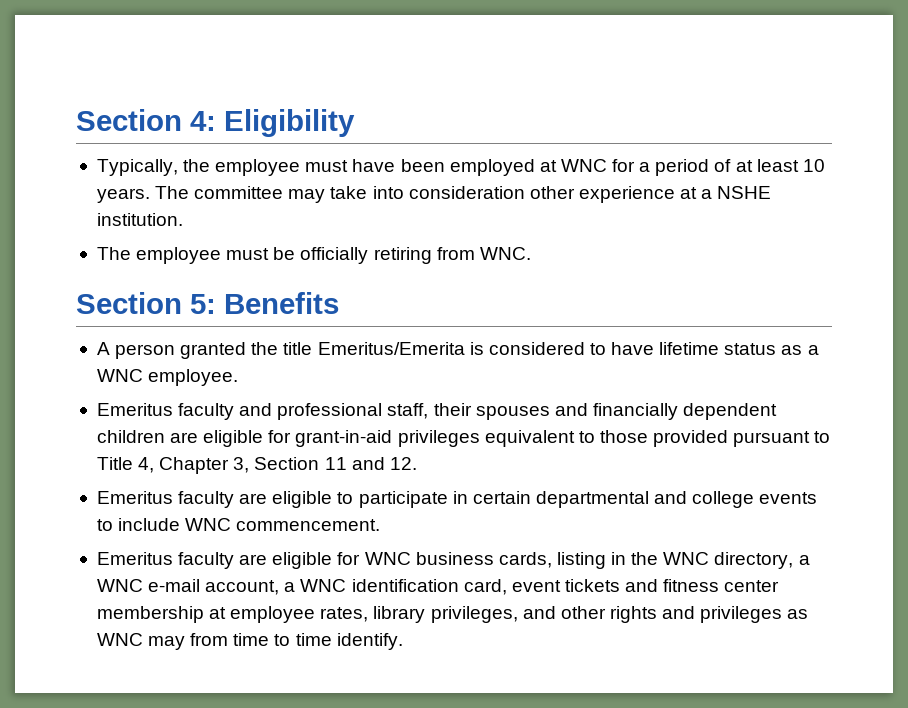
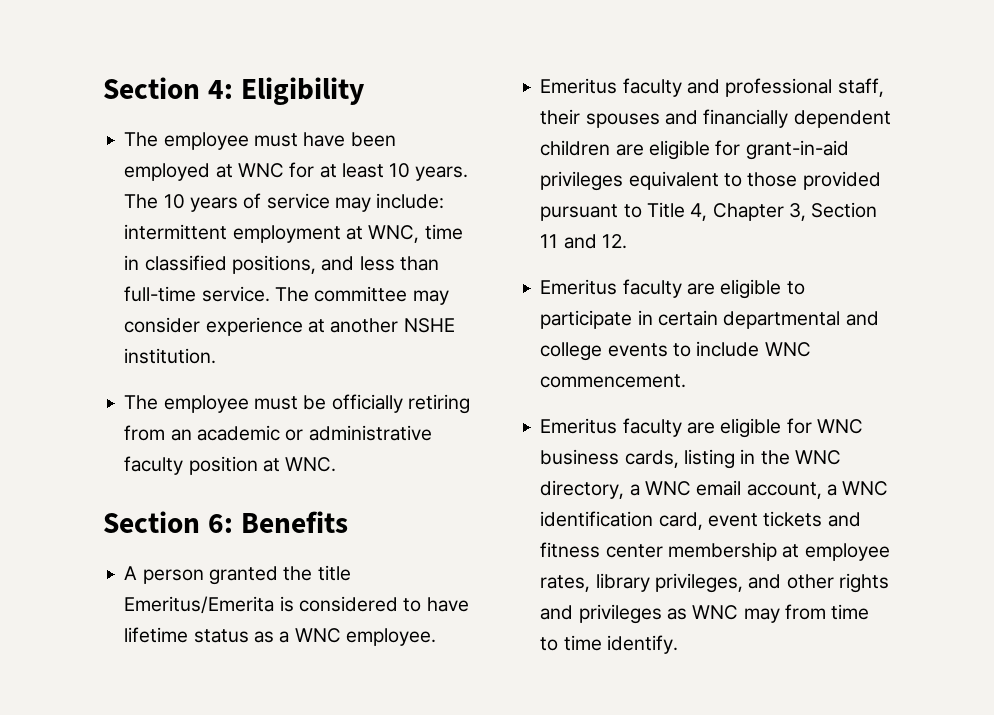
[96,159,211,176] Typically, the -> [124,132,159,147] The
[639,159,732,176] a period of -> (315, 170) none
[194,186,575,203] committee may take into consideration other -> [163,193,445,212] [124,224,463,243] [124,255,439,274] [124,286,449,305] [124,317,201,333] 10 years of service may include: intermittent employment at WNC, time in classified positions, and less than full-time service. The committee may consider
[701,189,713,199] a -> [330,318,399,333] another
(475, 253) none -> [170,425,432,441] [124,456,280,475] an academic or administrative faculty position at
[190,294,216,314] 5: -> [207,514,233,533] 6:
[148,579,201,592] e-mail -> [696,480,742,496] email

